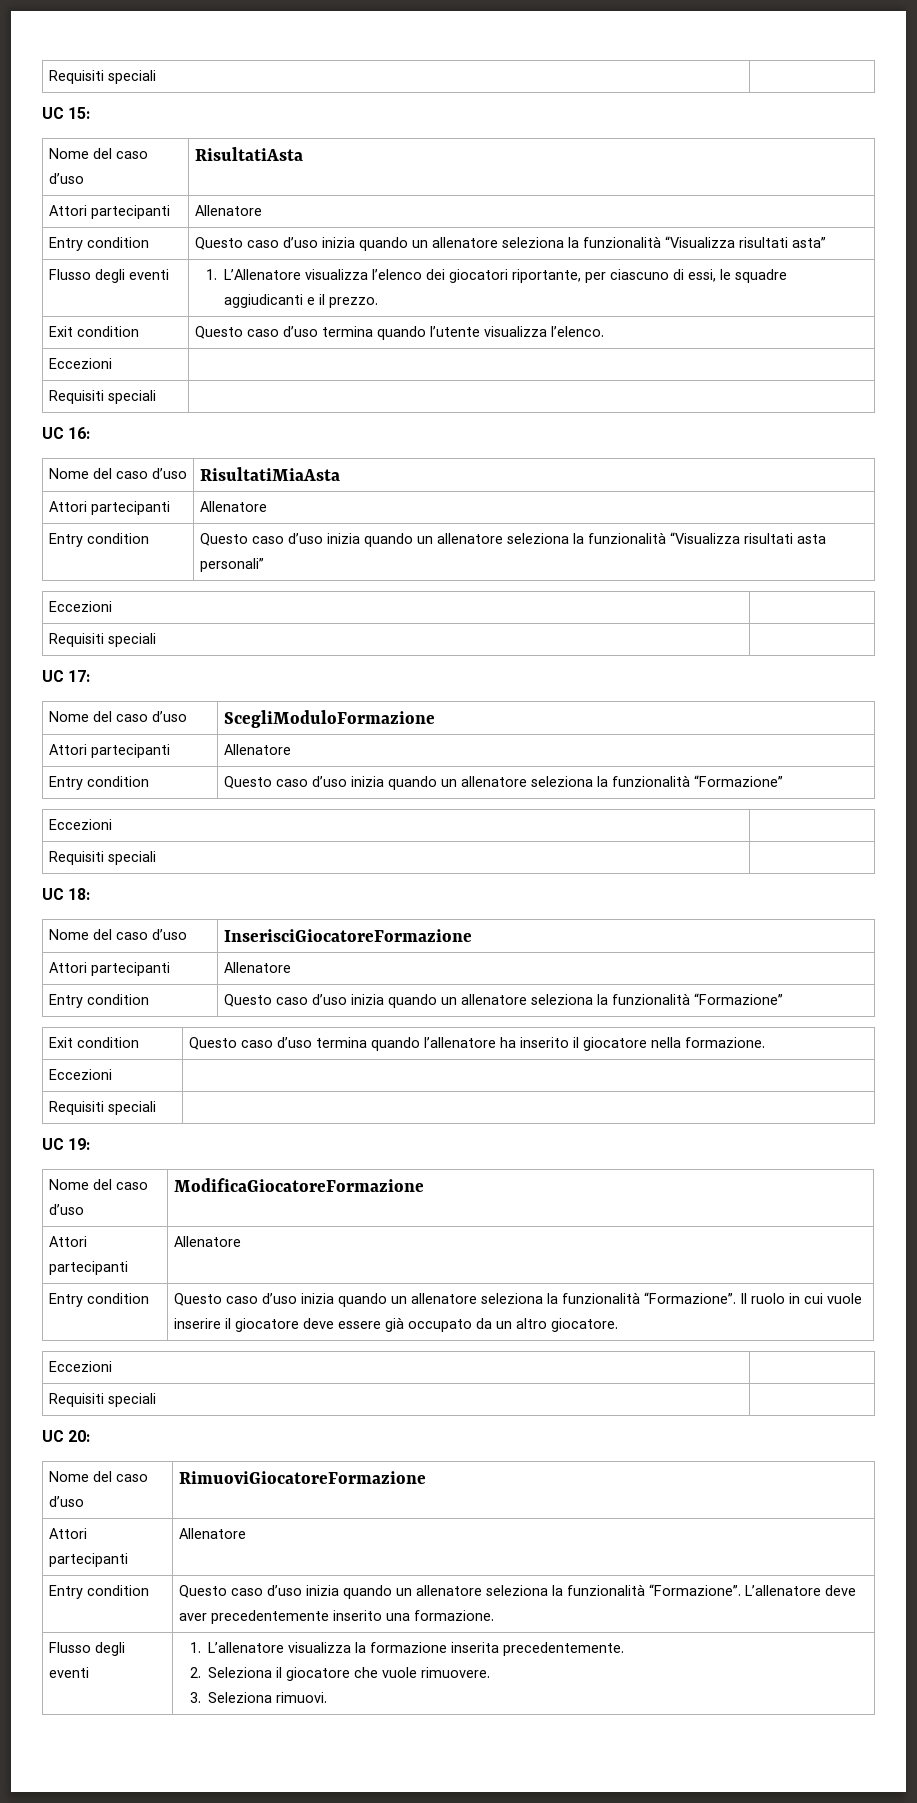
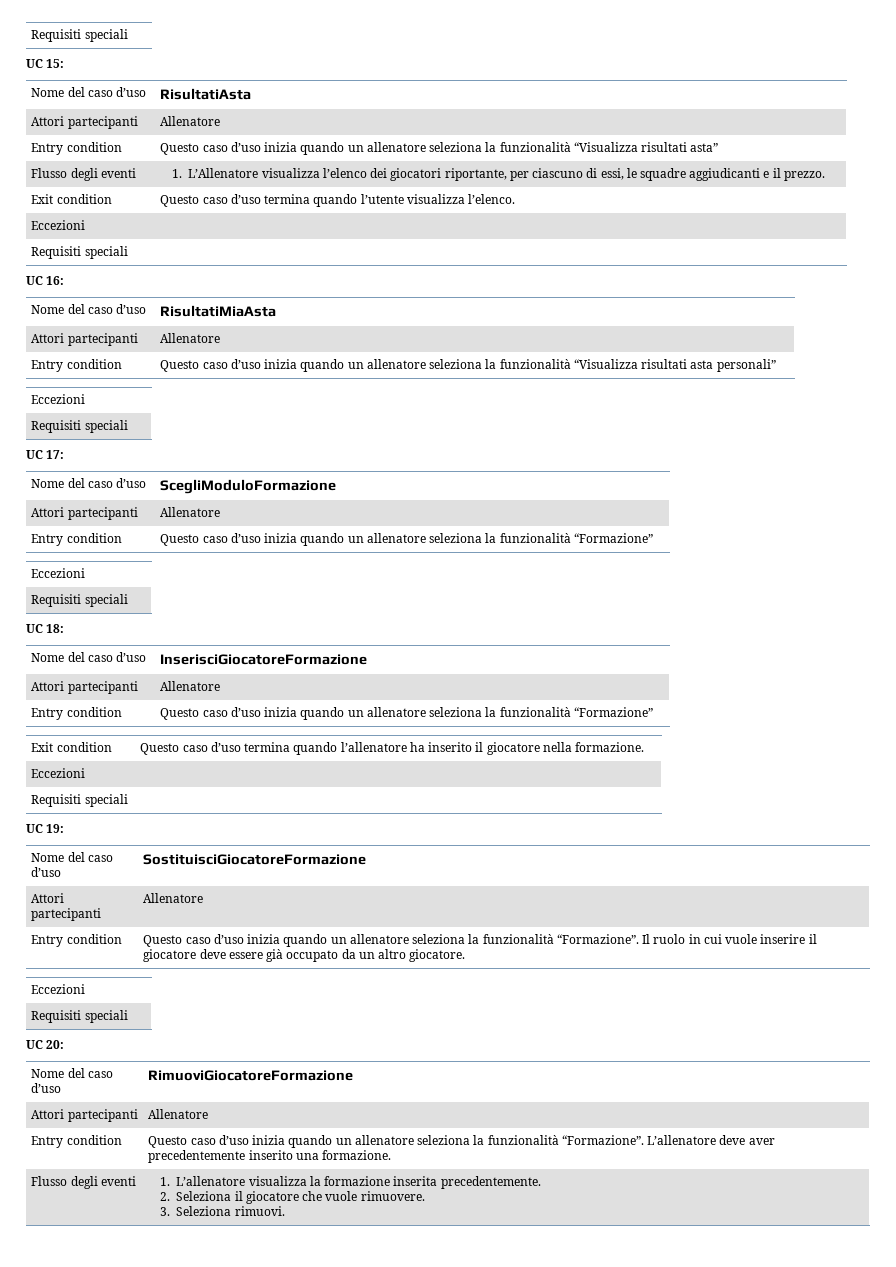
[173,1178,424,1192] ModificaGiocatoreFormazione -> [143,854,367,865] SostituisciGiocatoreFormazione

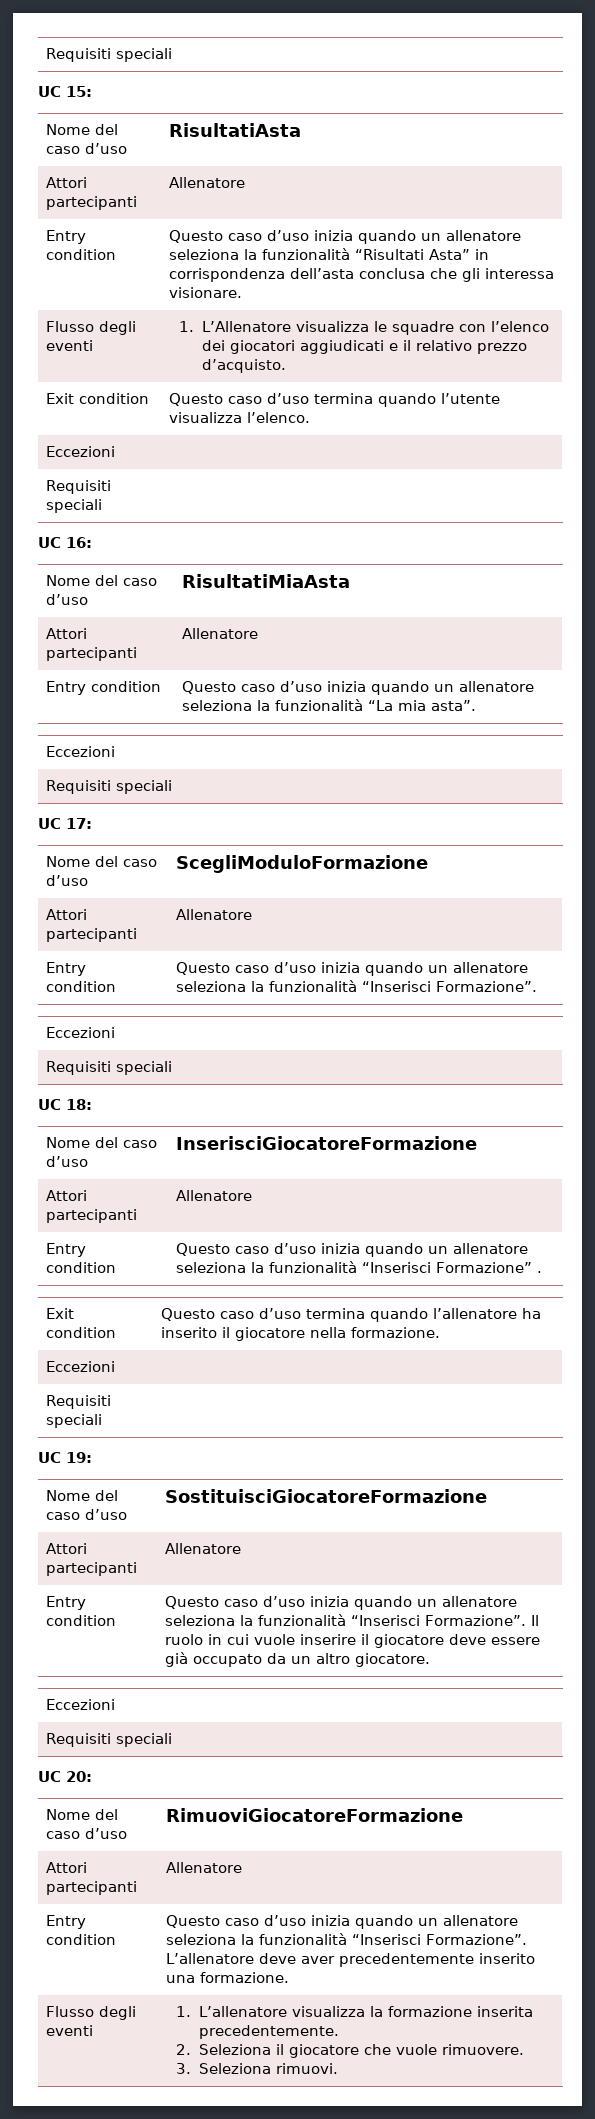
[573,142,719,152] “Visualizza risultati asta” -> [355,249,490,260] [169,268,555,282] [169,287,243,298] “Risultati Asta” in corrispondenza dell’asta conclusa che gli interessa visionare.
[322,168,825,181] l’elenco dei giocatori riportante, per ciascuno di essi, le squadre aggiudicanti e il prezzo. -> [373,321,549,335] [201,340,527,354] [201,359,286,373] le squadre con l’elenco dei giocatori aggiudicati e il relativo prezzo d’acquisto.
[573,359,776,372] “Visualizza risultati asta personali” -> [368,700,477,711] “La mia asta”.
[573,533,653,543] “Formazione” -> [362,981,538,992] “Inserisci Formazione”.
[573,707,653,717] “Formazione” -> [362,1262,543,1273] “Inserisci Formazione” .
[556,934,639,944] “Formazione”. -> [351,1615,527,1626] “Inserisci Formazione”.
[561,1135,644,1145] “Formazione”. -> [352,1934,528,1945] “Inserisci Formazione”.

